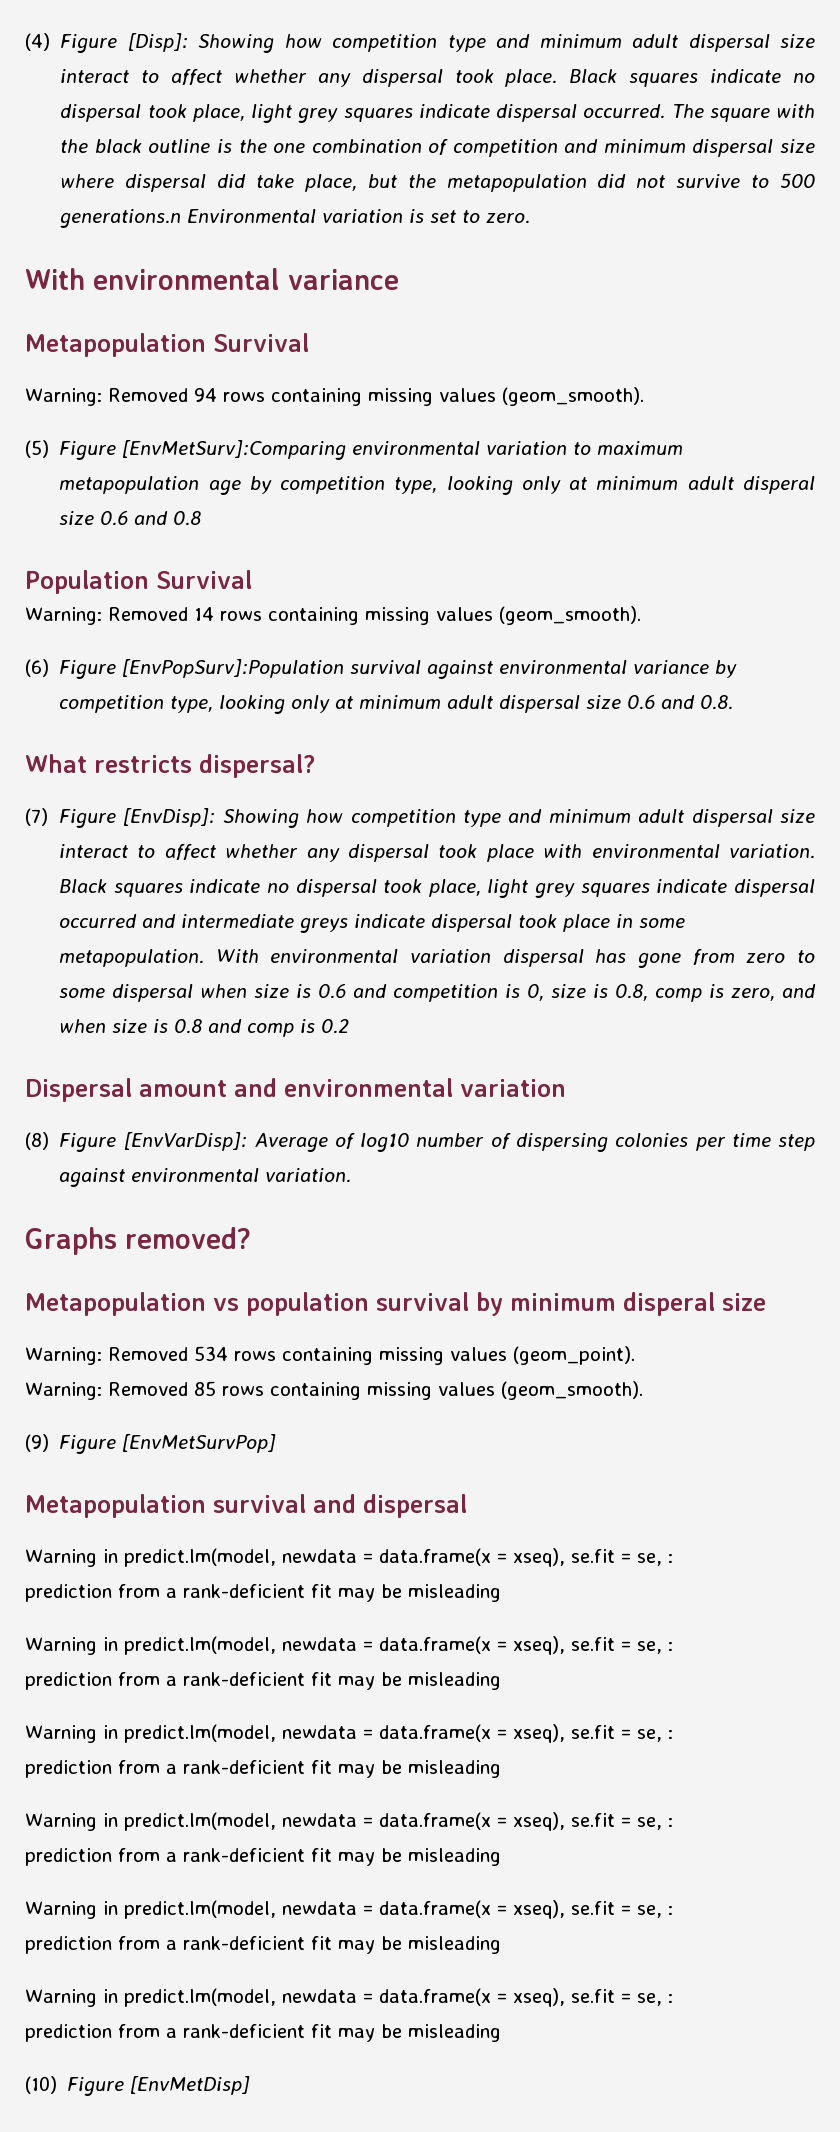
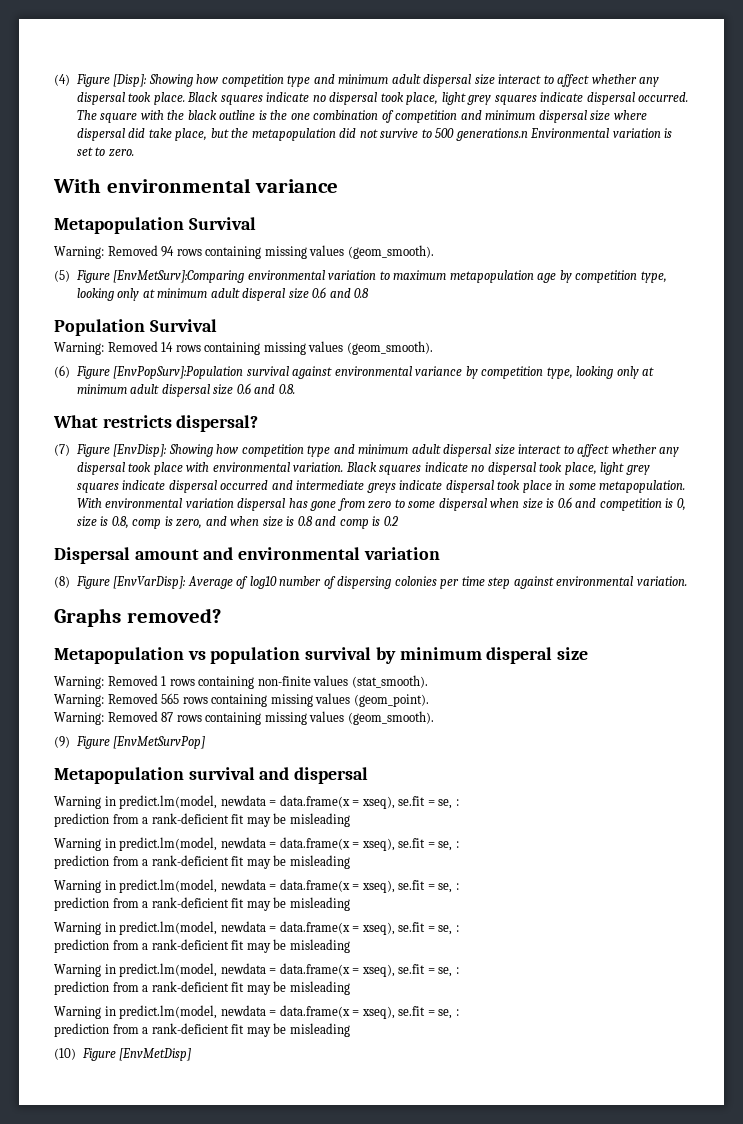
[193,1346,228,1361] 534 -> [161,675,428,689] [54,693,180,707] 1 rows containing non-finite values (stat_smooth). // Warning: Removed 565
[193,1381,216,1396] 85 -> [161,712,174,722] 87

